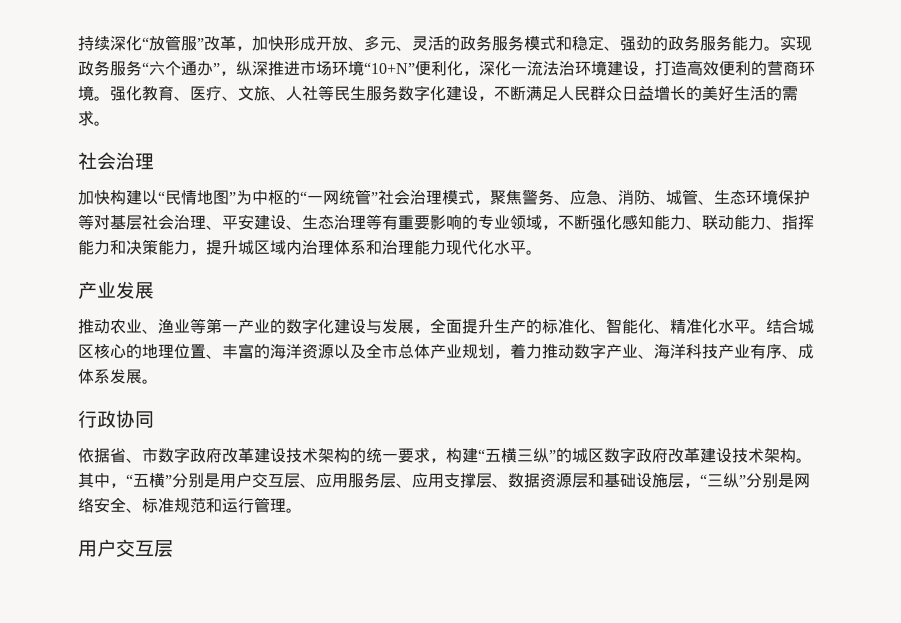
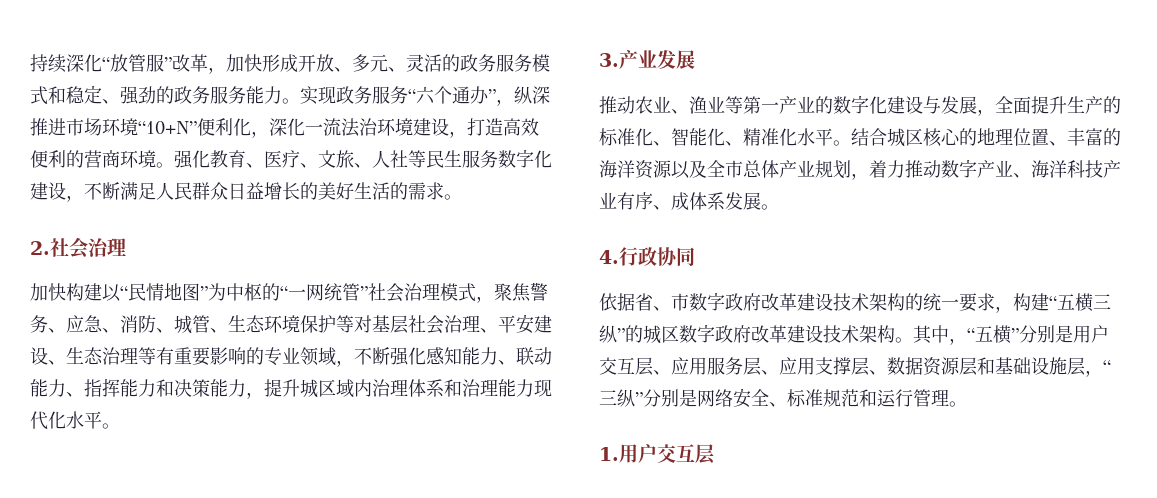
(110, 123) none -> [30,241,50,255] 2.
(542, 252) none -> [599,53,619,67] 3.
(158, 381) none -> [599,250,619,264] 4.
(302, 510) none -> [599,447,619,461] 1.

